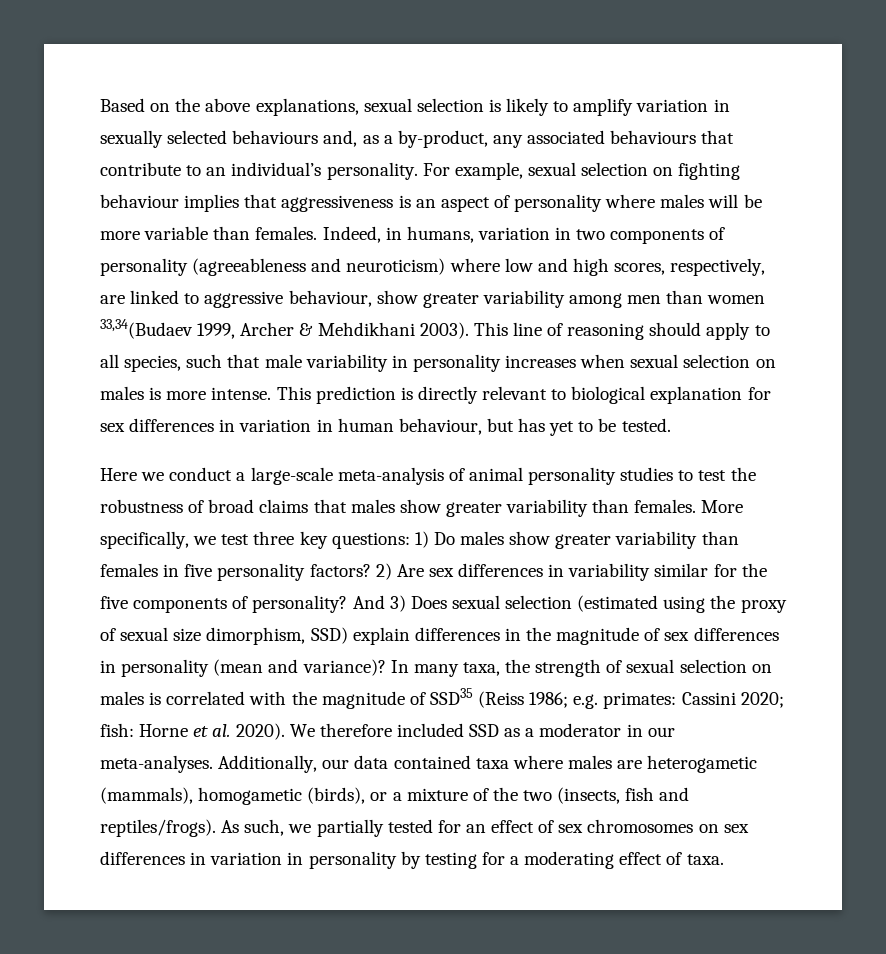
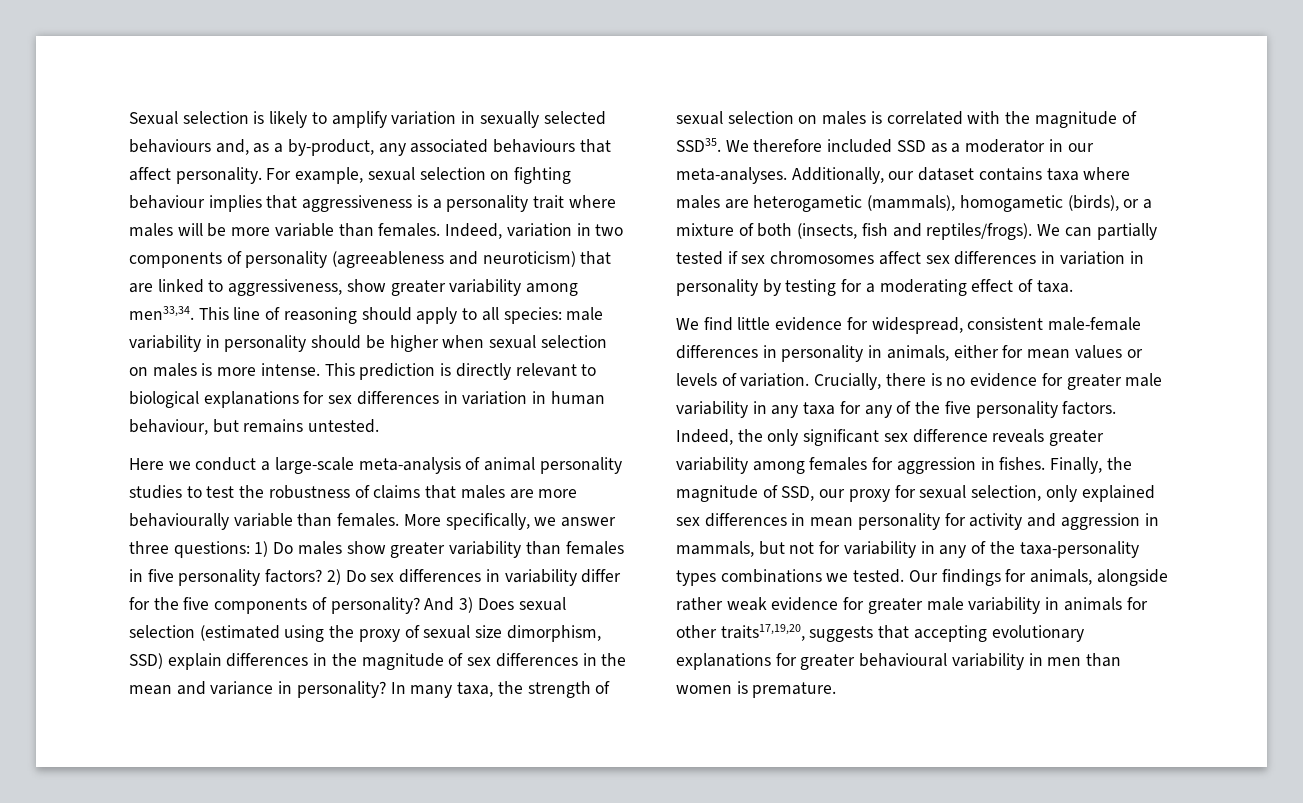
[100,98,412,116] Based on the above explanations, sexual -> [129,111,178,125] Sexual
[100,162,322,176] contribute to an individual’s -> [129,167,171,181] affect
[415,194,603,212] an aspect of personality -> [432,195,565,212] a personality trait
[385,226,474,243] in humans, -> (503, 231) none
[449,258,766,276] where low and high scores, respectively, -> [580,251,612,265] that
[204,290,372,308] aggressive behaviour, -> [228,279,343,296] aggressiveness,
[627,290,766,304] [100,319,469,339] men than women 33,34(Budaev 1999, Archer & Mehdikhani 2003). -> [129,306,194,320] men33,34.
[124,354,261,372] species, such that -> [503,307,562,324] species:
[505,355,577,368] increases -> [311,335,439,352] should be higher
[650,386,743,404] explanation -> [203,391,299,408] explanations
[518,418,671,436] has yet to be tested. -> [243,419,380,433] remains untested.
[208,499,255,513] broad -> (370, 491) none
[399,499,589,517] show greater variability -> [509,489,578,499] [129,513,293,530] are more behaviourally variable
[221,531,328,549] test three key -> [561,517,617,527] [129,541,169,554] answer three
[396,564,424,577] Are -> [345,570,366,582] Do
[654,563,709,577] similar -> [581,569,622,583] differ
[121,659,386,677] personality (mean and variance)? -> [601,653,627,666] [129,681,386,698] the mean and variance in personality?
[429,688,784,709] [100,723,285,740] SSD35 (Reiss 1986; e.g. primates: Cassini 2020; fish: Horne et al. 2020). -> [676,138,721,152] SSD35.
[354,755,471,769] data contained -> [918,167,1042,181] dataset contains
[492,787,553,801] the two -> [757,223,793,237] both
[221,819,555,837] As such, we partially tested for an effect of -> [1037,223,1157,240] [676,251,738,265] We can partially tested if
[698,824,719,833] on -> [878,251,921,265] affect
(724, 859) none -> [676,317,1142,334] [676,345,1143,362] [676,373,1163,390] [676,401,1117,418] [676,429,1105,446] [676,457,1132,474] [676,485,1155,502] [676,513,1159,530] [676,541,1139,558] [676,569,1168,586] [676,597,1148,614] [676,624,1084,642] [676,653,1122,670] [676,681,837,698] // We find little evidence for widespread, consistent male-female differences in personality in animals, either for mean values or levels of variation. Crucially, there is no evidence for greater male variability in any taxa for any of the five personality factors. Indeed, the only significant sex difference reveals greater variability among females for aggression in fishes. Finally, the magnitude of SSD, our proxy for sexual selection, only explained sex differences in mean personality for activity and aggression in mammals, but not for variability in any of the taxa-personality types combinations we tested. Our findings for animals, alongside rather weak evidence for greater male variability in animals for other traits17,19,20, suggests that accepting evolutionary explanations for greater behavioural variability in men than women is premature.

